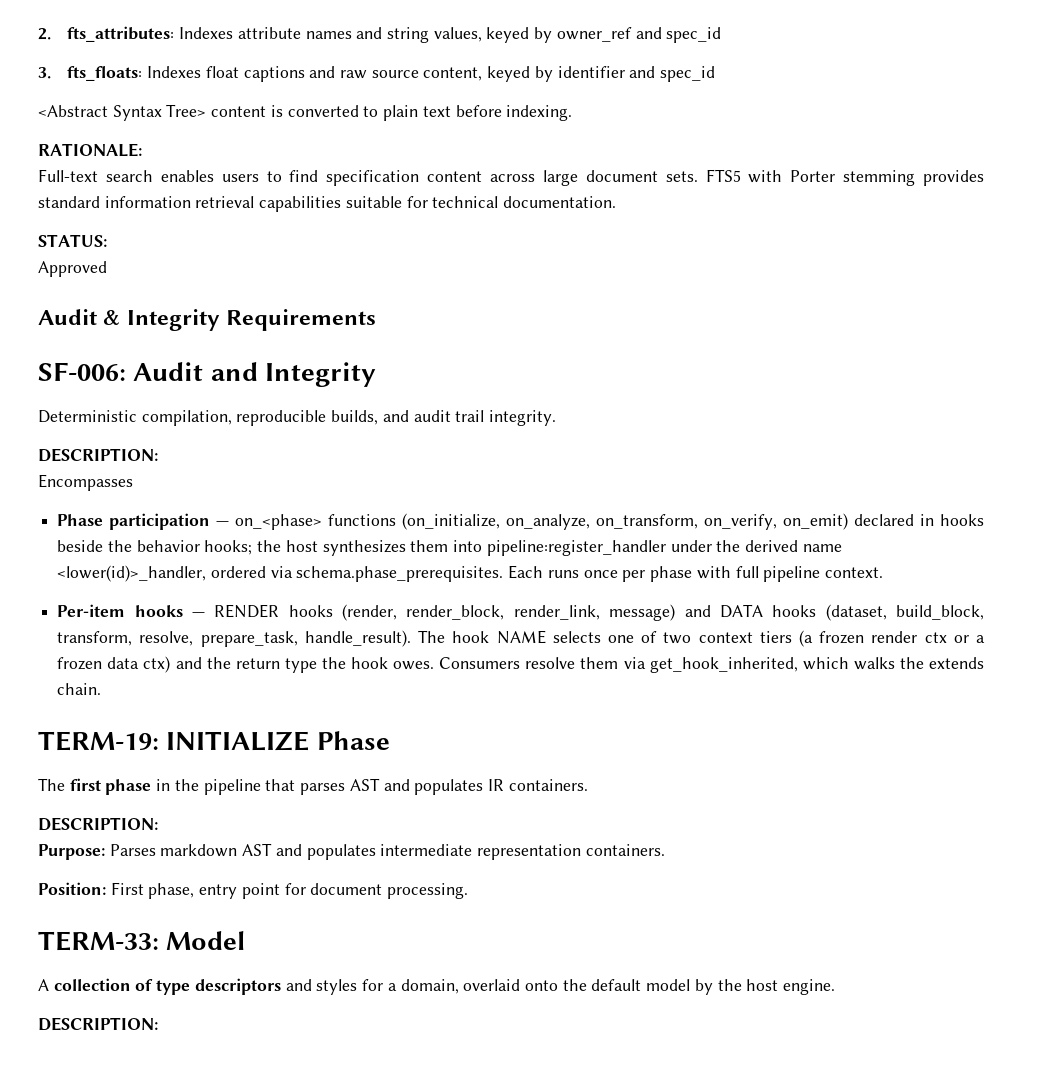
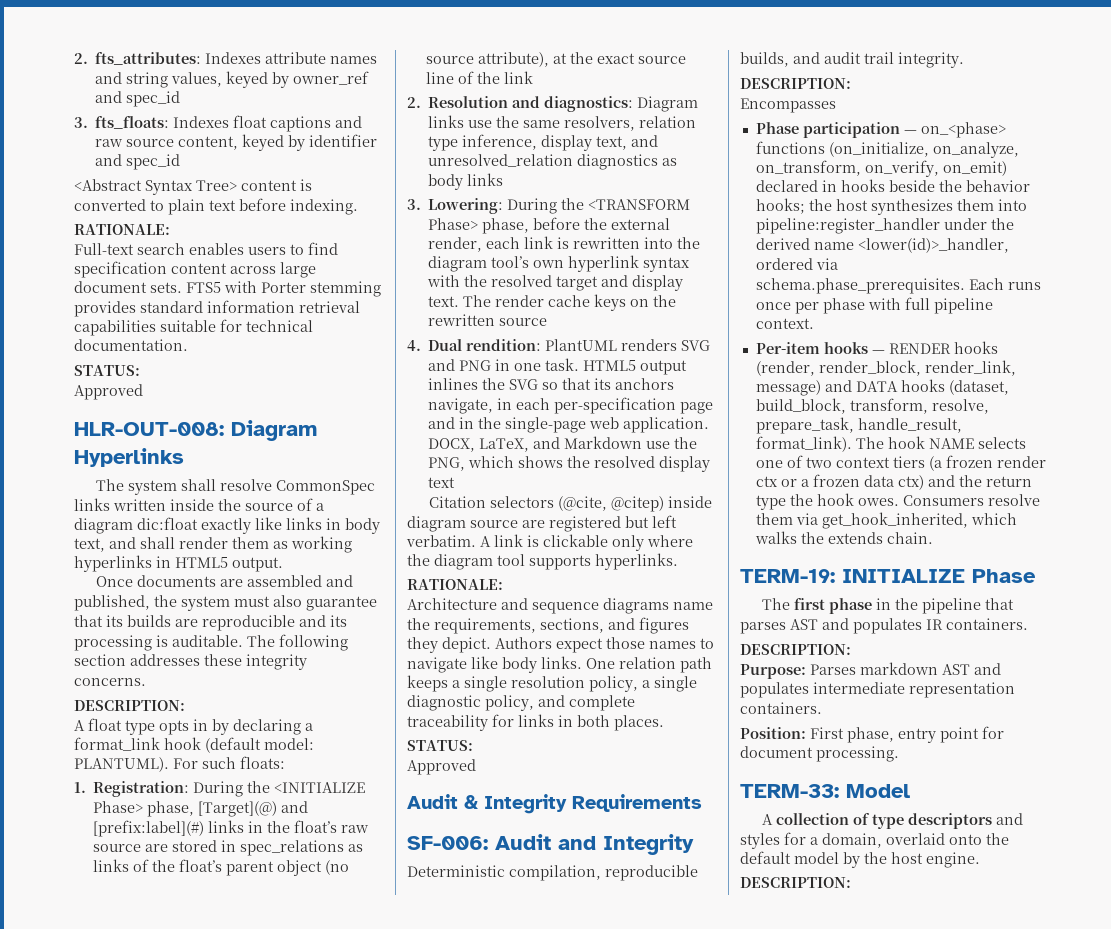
(107, 269) none -> [74,420,317,441] [74,448,184,467] [95,479,375,495] [74,498,324,511] [74,517,380,534] [74,536,352,553] [74,555,283,572] [95,575,353,587] [74,595,377,611] [74,615,347,631] [74,634,348,651] [74,654,307,670] [74,678,146,686] [74,700,185,711] [74,718,313,735] [74,737,314,753] [74,756,285,772] [74,781,366,797] [93,801,309,817] [93,820,370,837] [93,840,364,856] [93,859,350,876] [426,52,687,67] [426,71,534,84] [407,96,699,112] [428,115,697,131] [428,134,659,151] [428,154,678,170] [428,173,504,190] [407,198,691,214] [428,217,671,234] [428,236,701,252] [428,255,691,272] [427,275,684,291] [428,294,677,311] [428,314,548,326] [407,339,711,351] [428,358,688,375] [428,378,675,390] [428,397,714,414] [428,417,710,433] [428,436,698,452] [428,456,711,472] [428,477,456,488] [428,496,712,512] [407,515,677,532] [406,534,693,551] [407,553,678,570] [407,579,503,590] [407,598,713,614] [407,617,689,634] [407,637,714,653] [407,656,712,673] [407,675,697,692] [407,695,635,711] [407,714,664,731] [407,740,473,751] [407,759,476,775] // HLR-OUT-008: Diagram Hyperlinks // The system shall resolve CommonSpec links written inside the source of a diagram dic:float exactly like links in body text, and shall render them as working hyperlinks in HTML5 output. // Once documents are assembled and published, the system must also guarantee that its builds are reproducible and its processing is auditable. The following section addresses these integrity concerns. // DESCRIPTION: // A float type opts in by declaring a format_link hook (default model: PLANTUML). For such floats: // 1. Registration: During the <INITIALIZE Phase> phase, [Target](@) and [prefix:label](#) links in the float’s raw source are stored in spec_relations as links of the float’s parent object (no source attribute), at the exact source line of the link // 2. Resolution and diagnostics: Diagram links use the same resolvers, relation type inference, display text, and unresolved_relation diagnostics as body links // 3. Lowering: During the <TRANSFORM Phase> phase, before the external render, each link is rewritten into the diagram tool’s own hyperlink syntax with the resolved target and display text. The render cache keys on the rewritten source // 4. Dual rendition: PlantUML renders SVG and PNG in one task. HTML5 output inlines the SVG so that its anchors navigate, in each per-specification page and in the single-page web application. DOCX, LaTeX, and Markdown use the PNG, which shows the resolved display text // Citation selectors (@cite, @citep) inside diagram source are registered but left verbatim. A link is clickable only where the diagram tool supports hyperlinks. // RATIONALE: // Architecture and sequence diagrams name the requirements, sections, and figures they depict. Authors expect those names to navigate like body links. One relation path keeps a single resolution policy, a single diagnostic policy, and complete traceability for links in both places. // STATUS: // Approved
[304,630,411,647] handle_result). -> [857,418,962,433] [755,436,852,452] handle_result, format_link).

